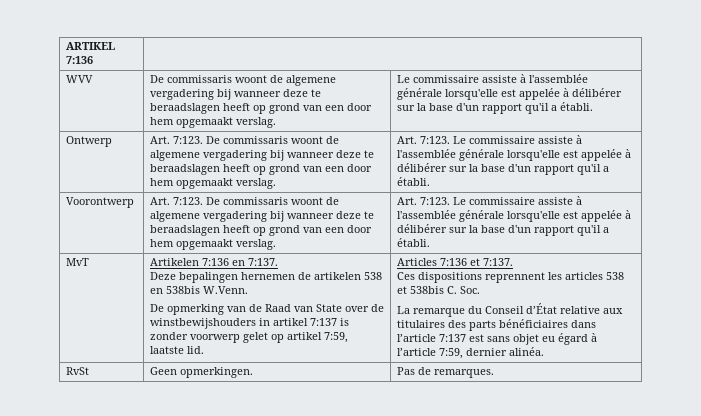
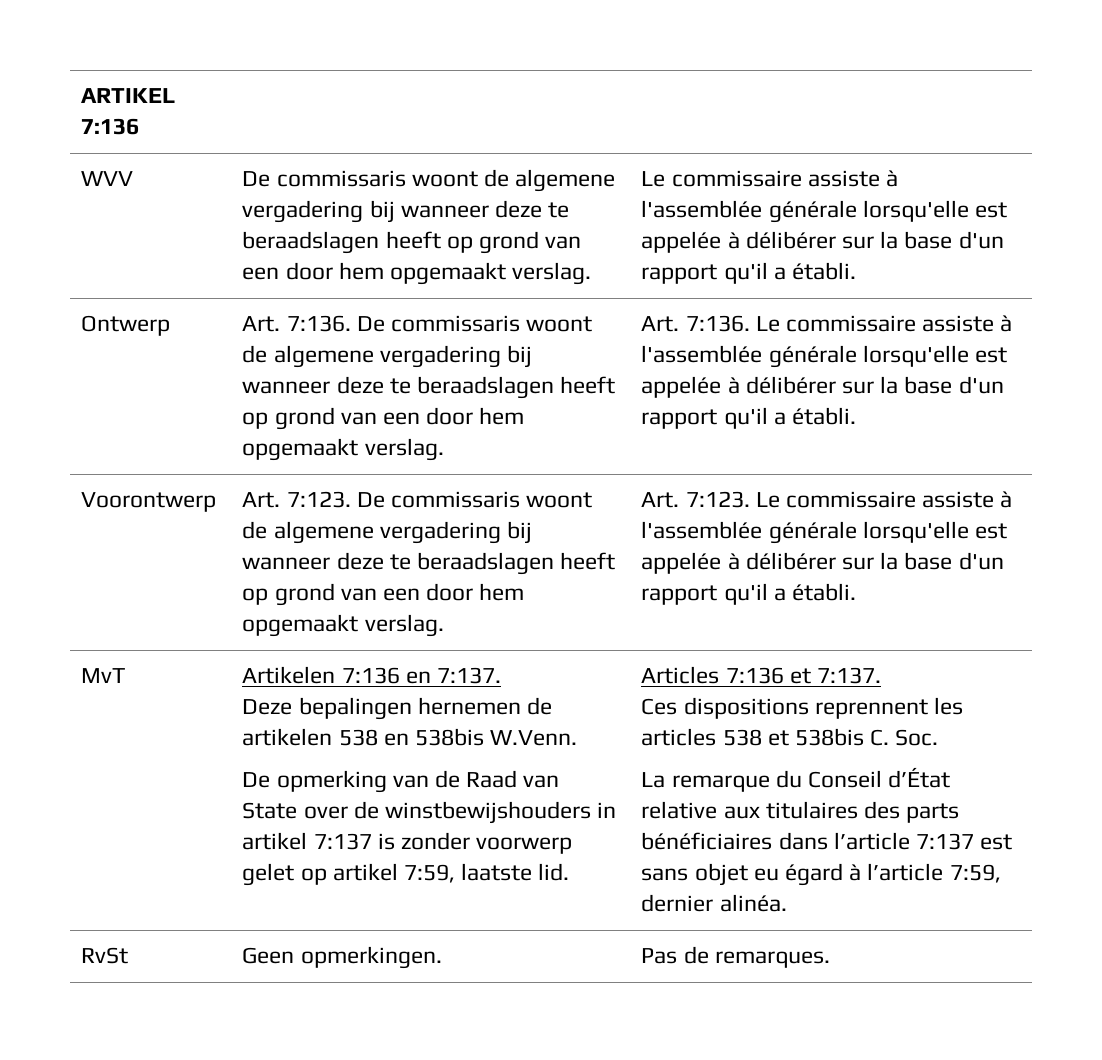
[172,136,203,144] 7:123. -> [286,315,351,332] 7:136.
[419,136,450,144] 7:123. -> [685,315,750,332] 7:136.

